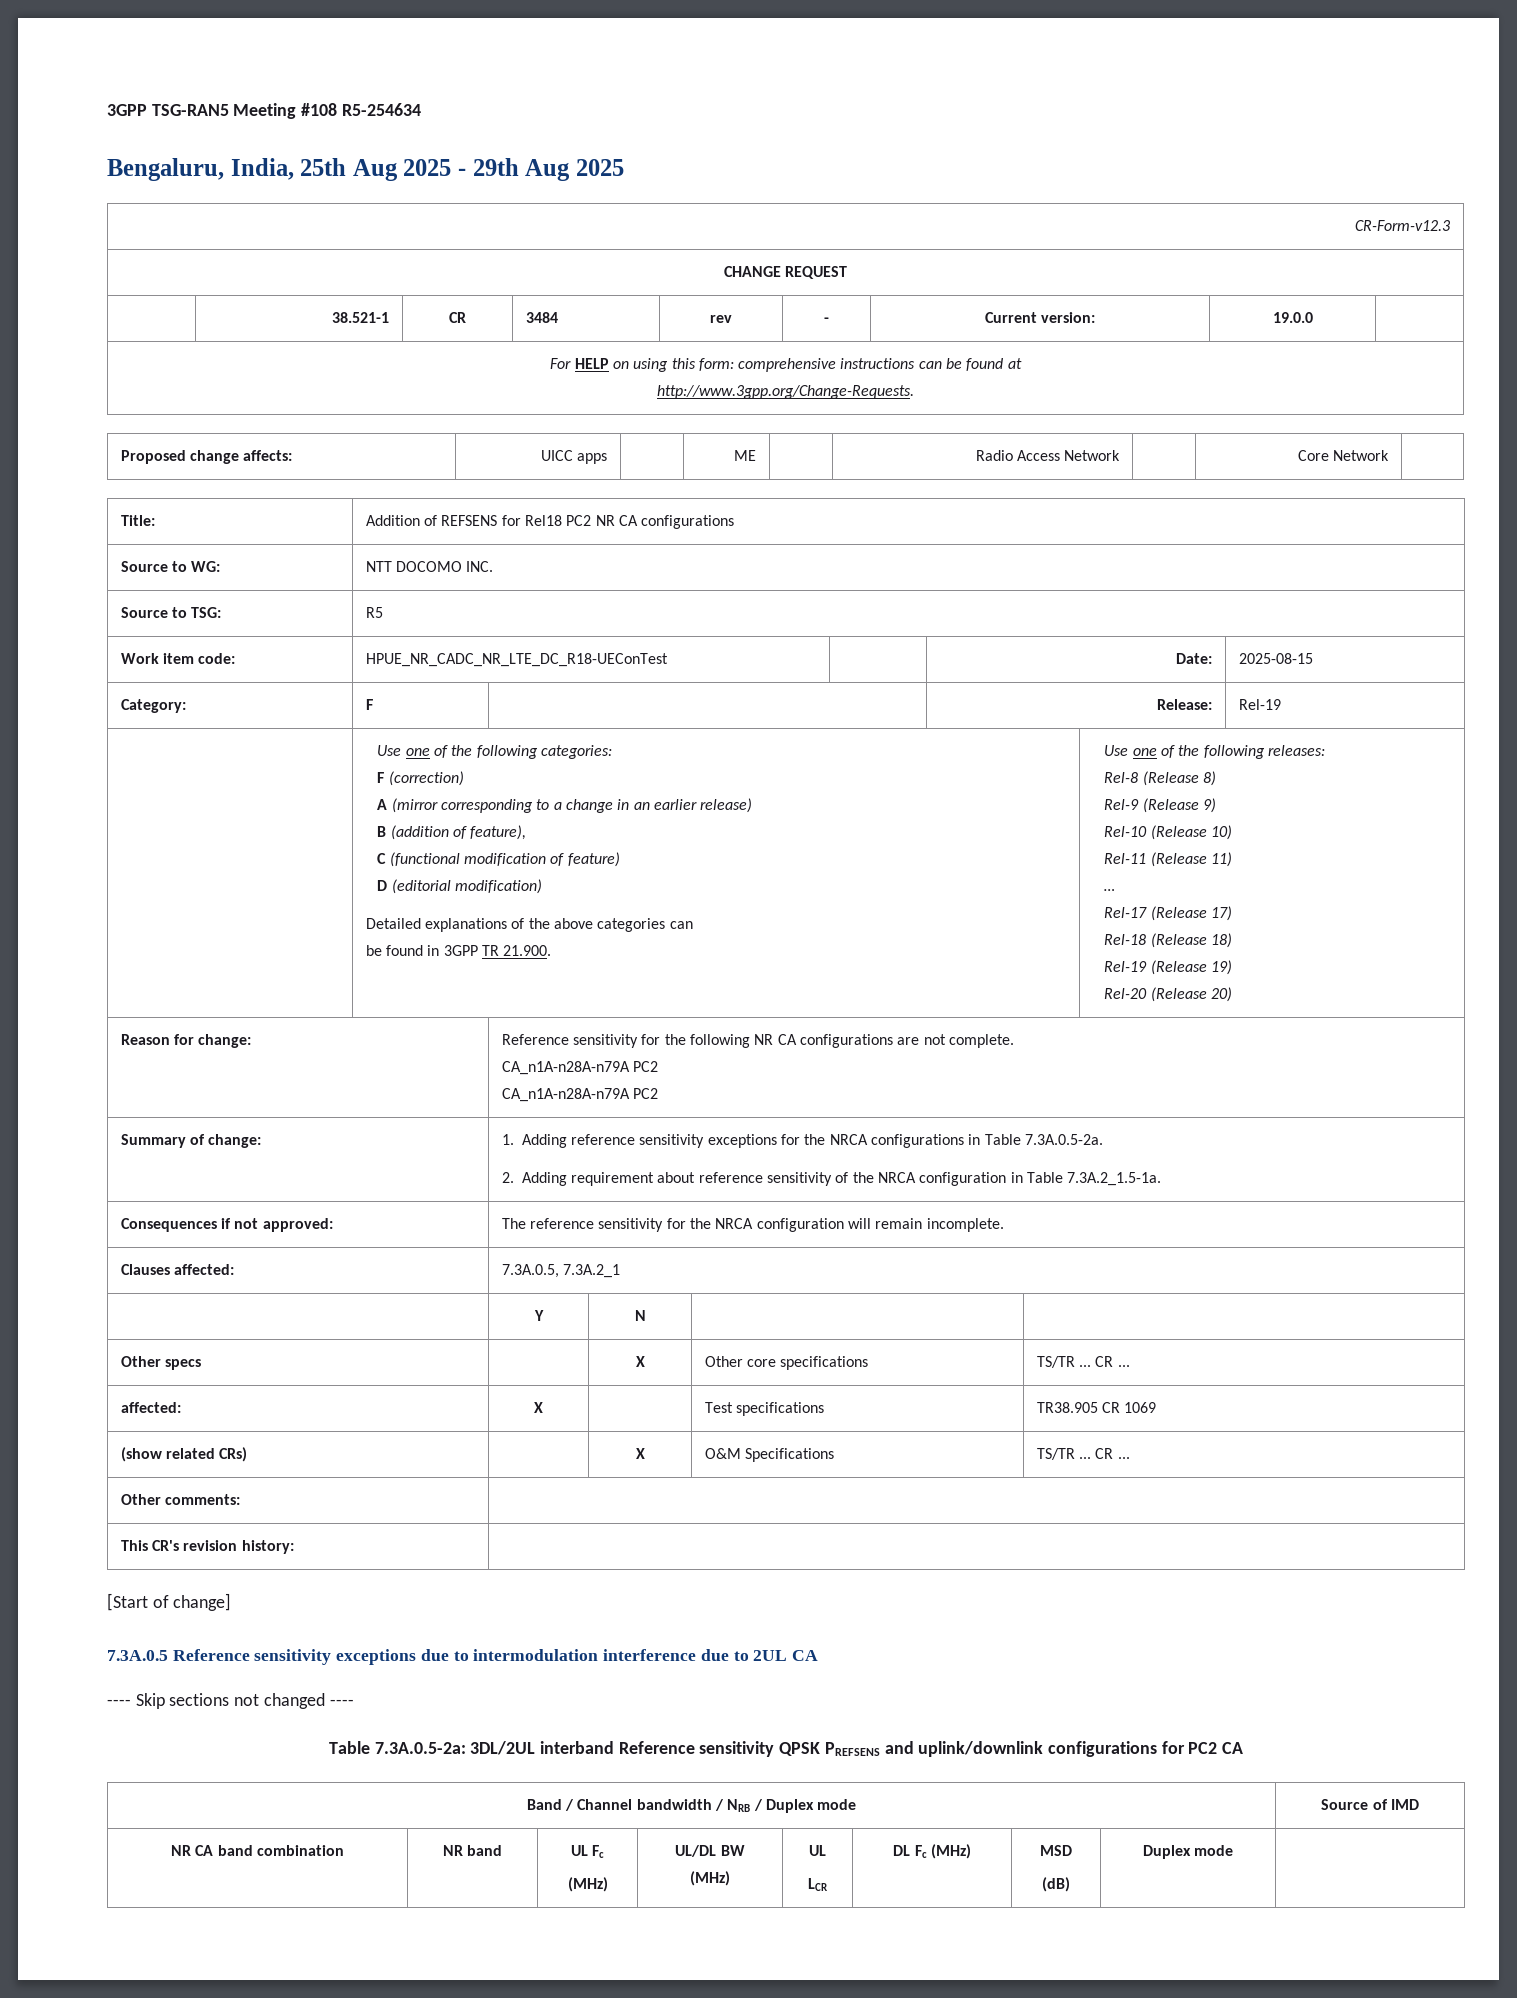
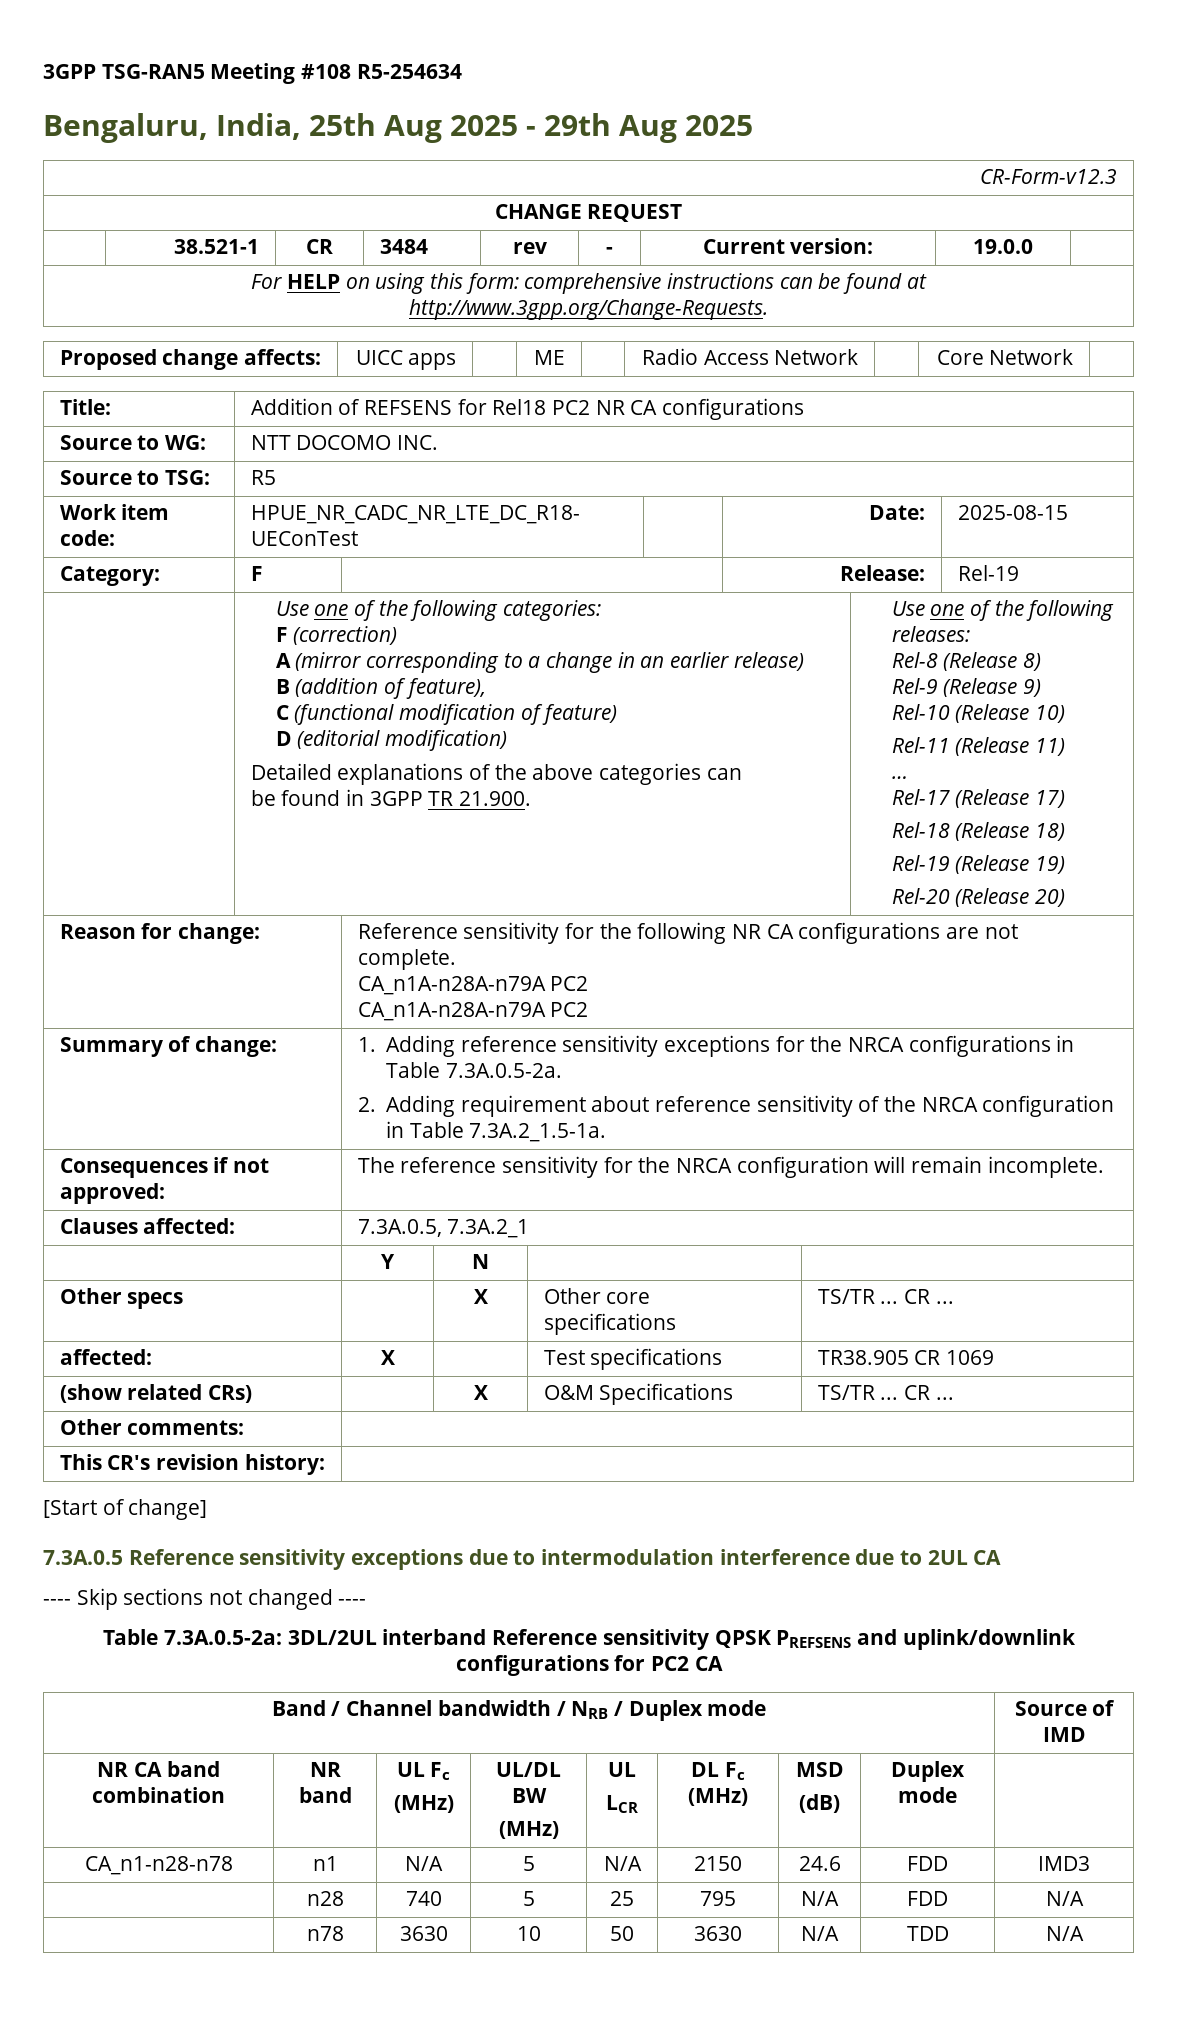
(1234, 1850) none -> [84,1856,233,1875] [312,1856,338,1871] [405,1856,443,1871] [522,1856,535,1871] [603,1856,642,1871] [694,1856,742,1871] [798,1856,841,1871] [907,1856,948,1871] [1038,1856,1090,1871] [306,1891,344,1906] [405,1891,442,1906] [522,1891,535,1906] [610,1891,634,1906] [700,1891,736,1906] [801,1891,839,1906] [907,1891,948,1906] [1045,1891,1084,1906] [306,1926,344,1941] [399,1926,448,1941] [516,1926,541,1941] [610,1926,634,1941] [694,1926,742,1941] [801,1926,839,1941] [906,1926,949,1941] [1045,1926,1084,1941] // CA_n1-n28-n78 | n1 | N/A | 5 | N/A | 2150 | 24.6 | FDD | IMD3 // | n28 | 740 | 5 | 25 | 795 | N/A | FDD | N/A // | n78 | 3630 | 10 | 50 | 3630 | N/A | TDD | N/A

